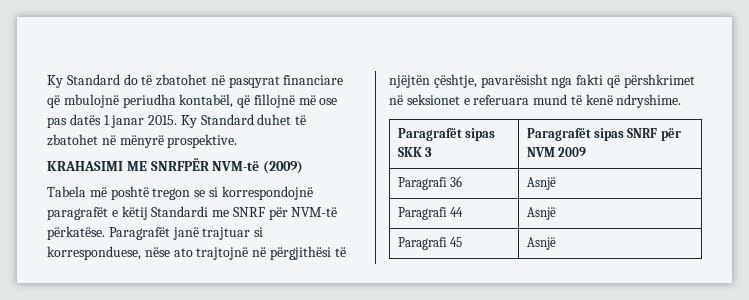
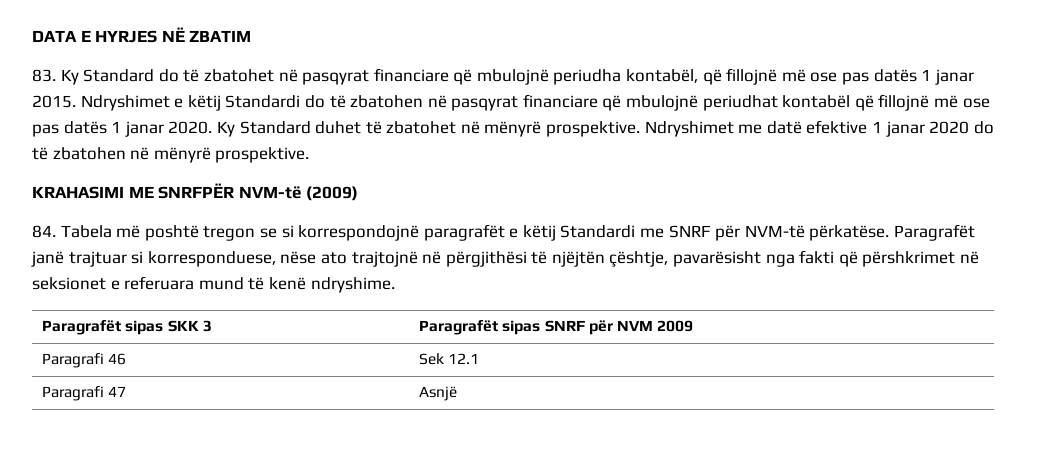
(47, 81) none -> [32,27,252,43] [32,69,56,82] DATA E HYRJES NЁ ZBATIM // 83.
(178, 120) none -> [80,94,990,111] [32,121,213,137] Ndryshimet e këtij Standardi do të zbatohen në pasqyrat financiare që mbulojnë periudhat kontabël që fillojnë më ose pas datës 1 janar 2020.
(238, 141) none -> [644,120,994,137] [32,147,310,163] Ndryshimet me datë efektive 1 janar 2020 do të zbatohen në mënyrë prospektive.
(304, 167) none -> [32,225,56,238] 84.
[450,176,463,187] [526,177,556,190] [397,207,464,220] [526,207,556,220] [397,237,463,250] 36 | Asnjë // Paragrafi 44 | Asnjë // Paragrafi 45 -> [108,353,127,365] [419,353,480,365] [42,386,127,401] 46 | Sek 12.1 // Paragrafi 47

